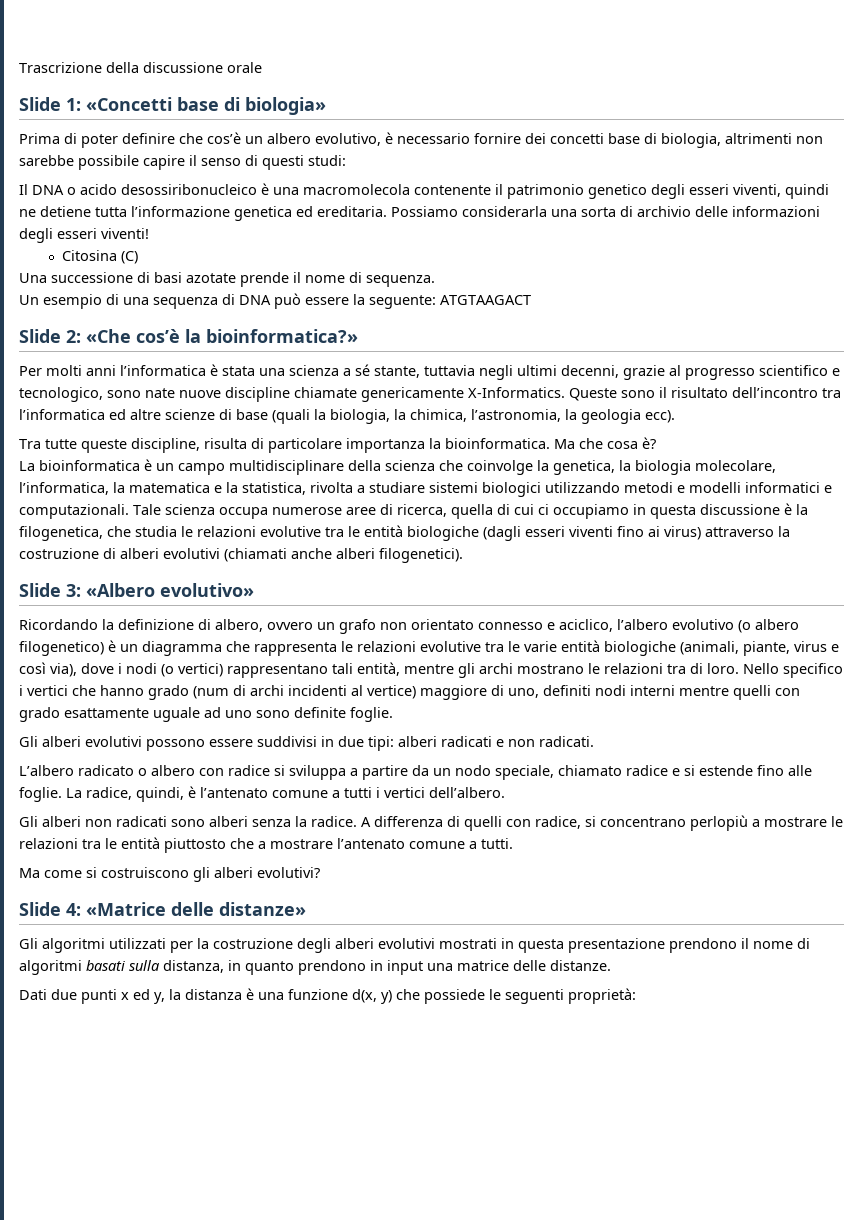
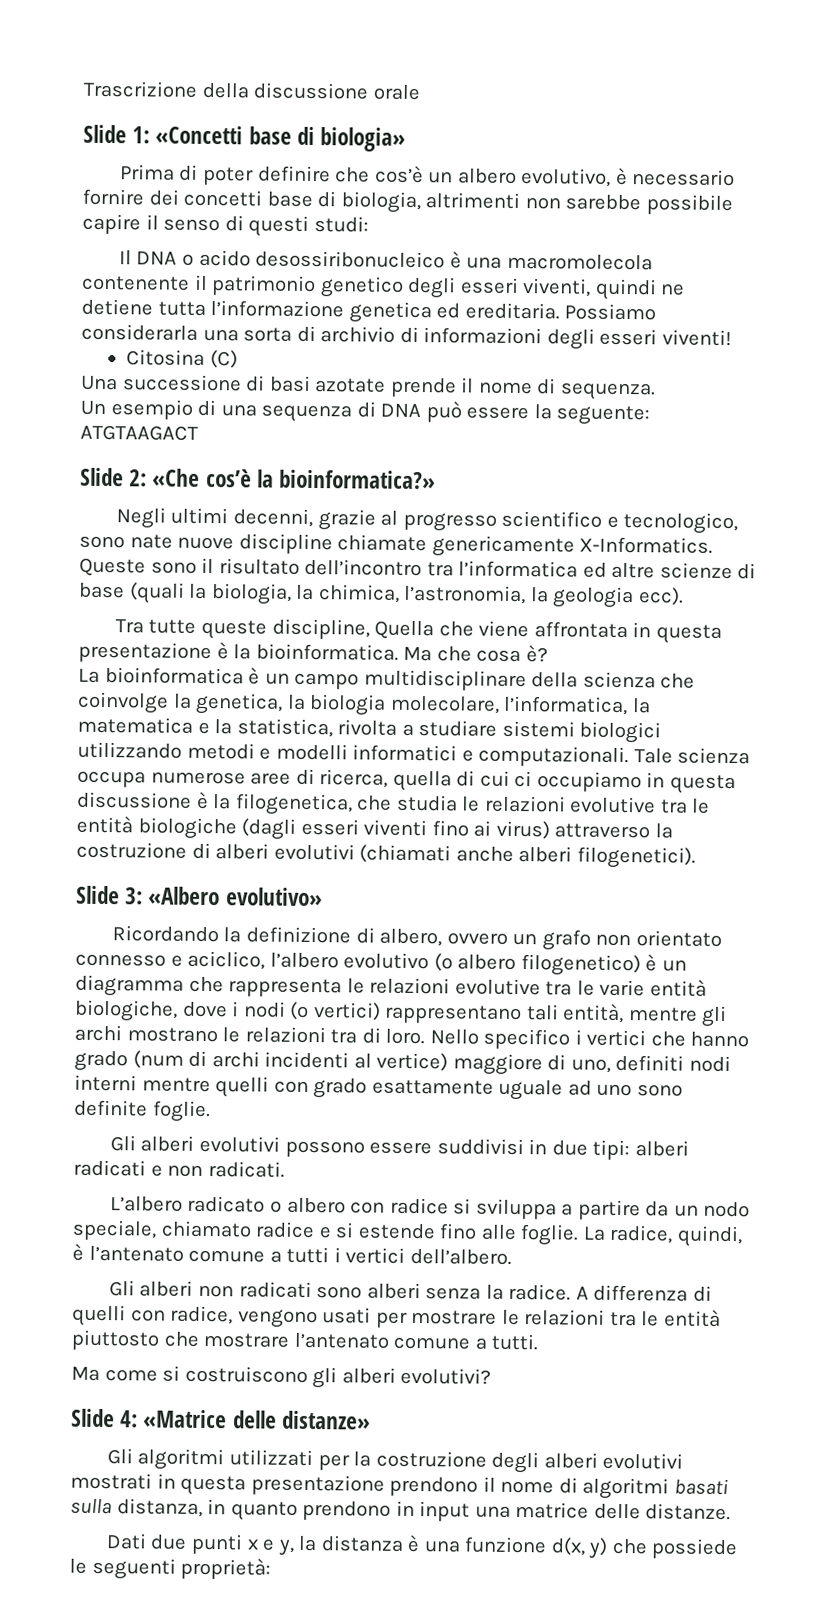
[695,206,728,217] delle -> [399,326,419,344] di
[19,364,513,380] Per molti anni l’informatica è stata una scienza a sé stante, tuttavia negli -> [115,507,166,529] Negli
[204,438,425,453] risulta di particolare importanza -> [374,620,722,644] [78,641,229,664] Quella che viene affrontata in questa presentazione è
[604,641,839,656] [19,662,77,677] biologiche (animali, piante, virus e così via), -> [74,999,178,1022] biologiche,
[585,815,760,831] si concentrano perlopiù a -> [237,1307,408,1329] vengono usati per
[258,841,266,849] a -> (199, 1339) none
[133,989,150,1000] ed -> [262,1538,276,1551] e

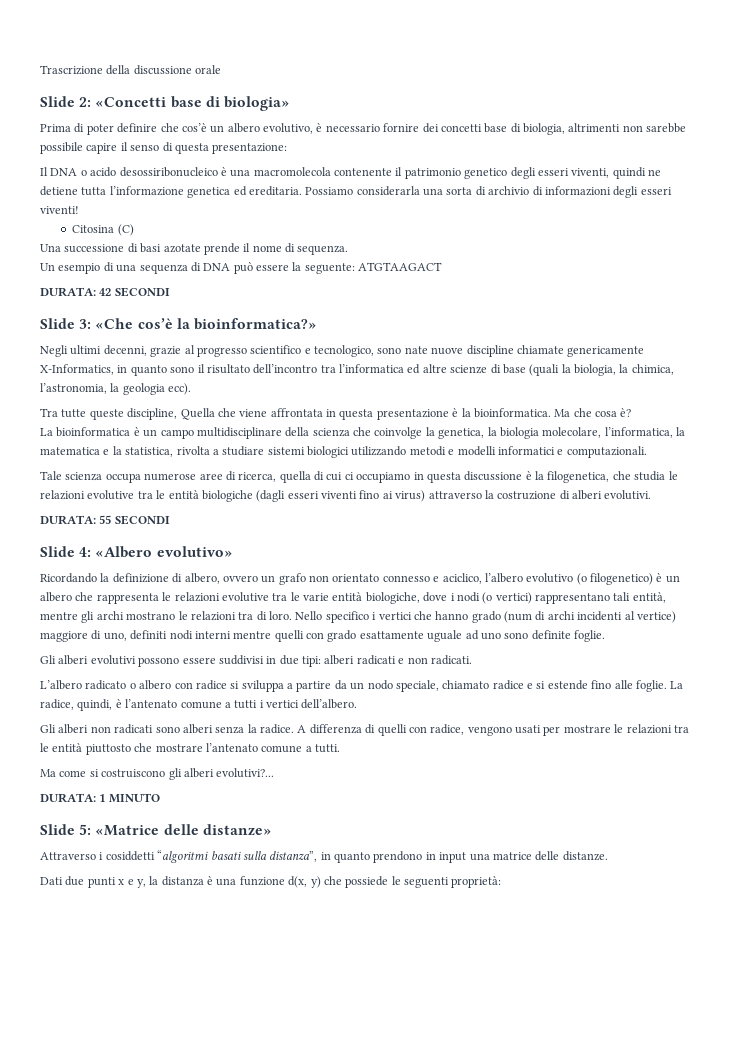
[132,126,151,144] 1: -> [79,97,92,107] 2:
[248,215,369,237] questi studi: -> [174,143,288,154] questa presentazione:
[80,467,148,487] // Slide 2: -> [40,287,170,297] [40,318,92,329] // DURATA: 42 SECONDI // Slide 3:
[579,536,714,554] [79,557,146,577] X-Informatics. Queste -> [40,364,167,376] X-Informatics, in quanto
(630, 756) none -> (647, 452) //
[273,843,696,869] [76,885,144,905] evolutivi (chiamati anche alberi filogenetici). // Slide 3: -> [604,490,652,500] [40,515,170,525] [40,546,92,557] evolutivi. // DURATA: 55 SECONDI // Slide 4:
[457,954,517,970] albero -> (587, 579) none
[75,974,184,997] diagramma -> [40,592,72,602] albero
[400,1367,492,1385] [71,1408,139,1428] evolutivi? // Slide 4: -> [216,768,275,778] [40,793,160,803] [40,824,92,835] evolutivi?... // DURATA: 1 MINUTO // Slide 5:
[106,1448,684,1474] [70,1472,670,1500] Gli algoritmi utilizzati per la costruzione degli alberi evolutivi mostrati in questa presentazione prendono il nome di algoritmi -> [40,850,209,863] Attraverso i cosiddetti “algoritmi
[116,1498,203,1517] distanza, -> [269,851,318,862] distanza”,

